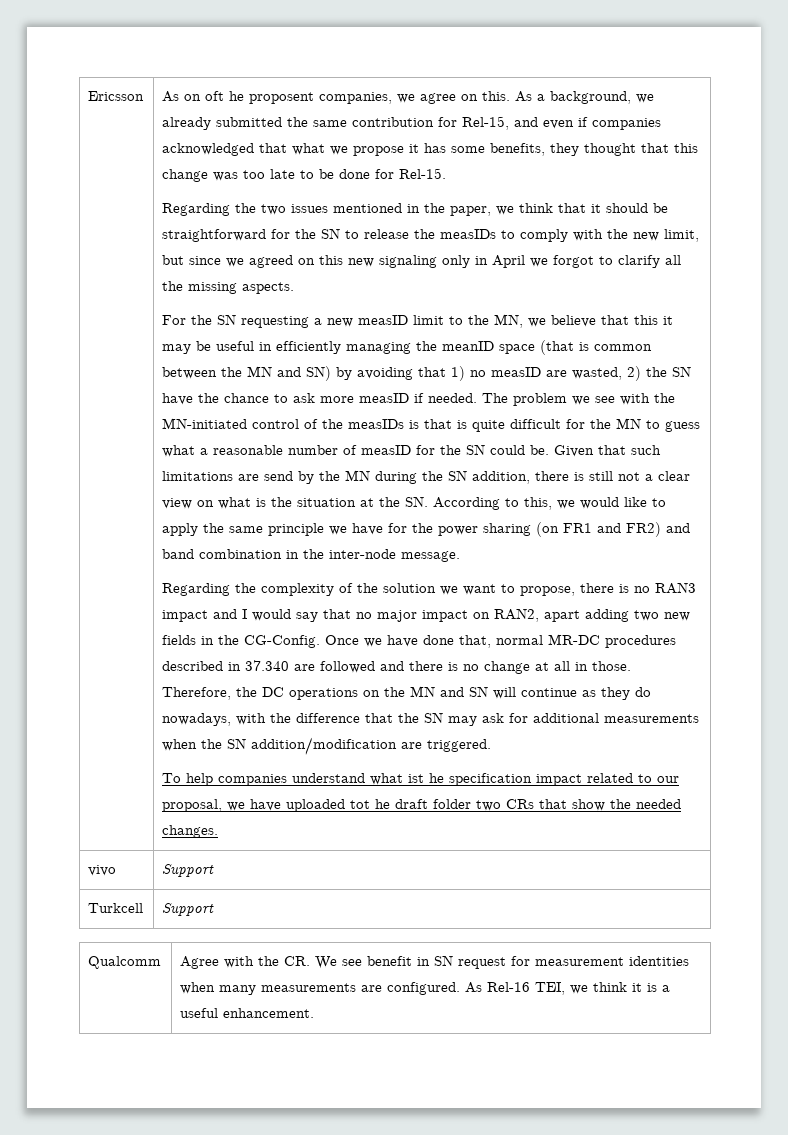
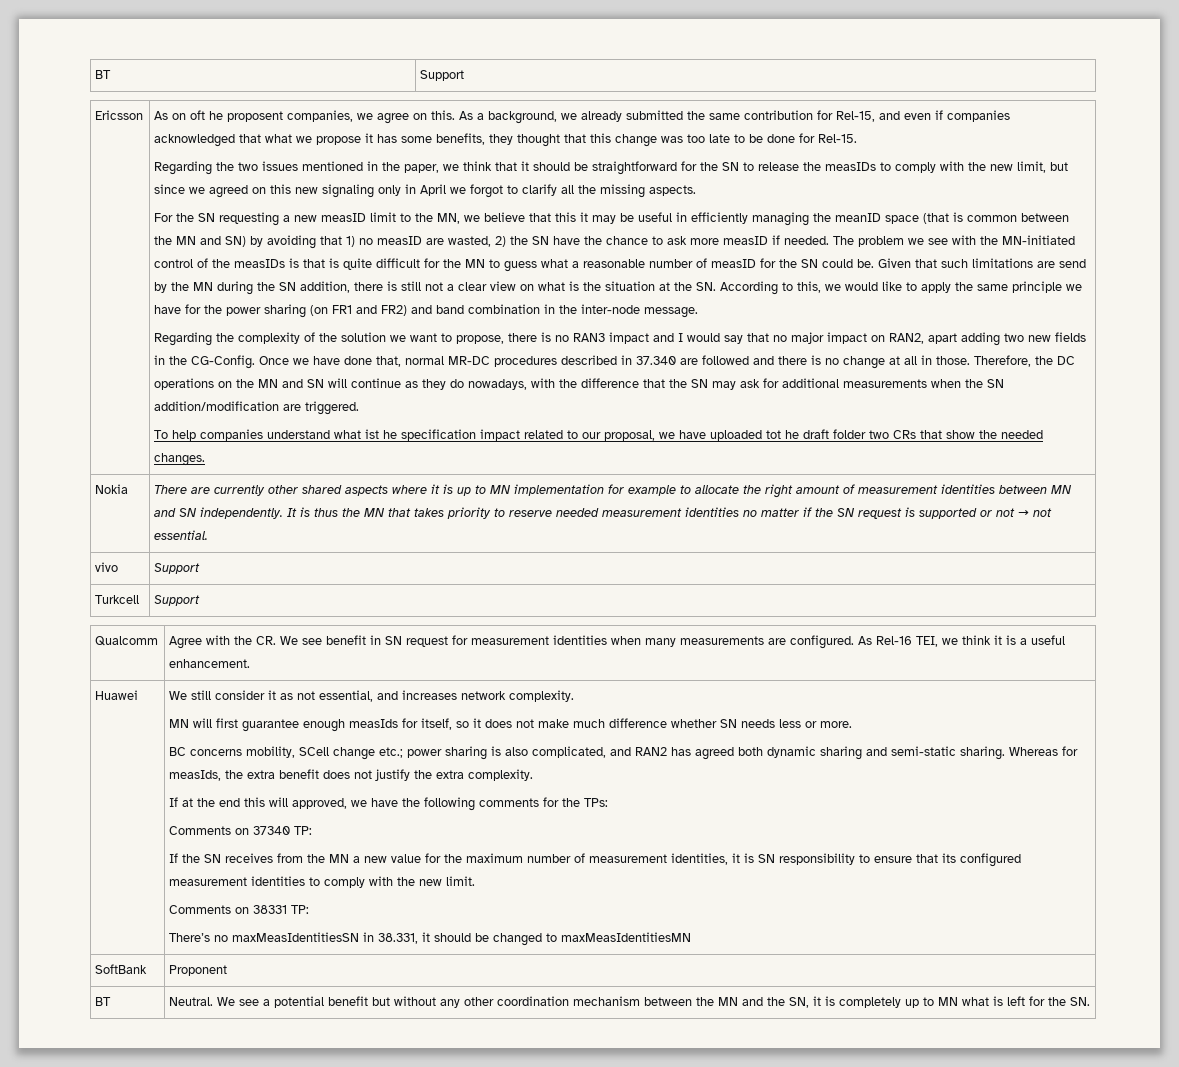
(88, 96) none -> [95,70,112,79] [420,70,465,81] BT | Support //
(219, 831) none -> [95,484,129,494] [154,484,1073,498] [154,507,1053,519] [154,530,209,540] // Nokia | There are currently other shared aspects where it is up to MN implementation for example to allocate the right amount of measurement identities between MN and SN independently. It is thus the MN that takes priority to reserve needed measurement identities no matter if the SN request is supported or not → not essential.
(315, 1013) none -> [95,690,139,700] [169,690,575,702] [169,718,853,732] [169,746,1079,760] [169,769,534,781] [169,797,609,811] [169,826,313,835] [169,853,1022,867] [169,876,476,888] [169,905,310,914] [169,932,692,946] [95,964,148,974] [169,965,228,976] [95,997,112,1006] [169,996,1091,1008] // Huawei | We still consider it as not essential, and increases network complexity. // MN will first guarantee enough measIds for itself, so it does not make much difference whether SN needs less or more. // BC concerns mobility, SCell change etc.; power sharing is also complicated, and RAN2 has agreed both dynamic sharing and semi-static sharing. Whereas for measIds, the extra benefit does not justify the extra complexity. // If at the end this will approved, we have the following comments for the TPs: // Comments on 37340 TP: // If the SN receives from the MN a new value for the maximum number of measurement identities, it is SN responsibility to ensure that its configured measurement identities to comply with the new limit. // Comments on 38331 TP: // There’s no maxMeasIdentitiesSN in 38.331, it should be changed to maxMeasIdentitiesMN // SoftBank | Proponent // BT | Neutral. We see a potential benefit but without any other coordination mechanism between the MN and the SN, it is completely up to MN what is left for the SN.

